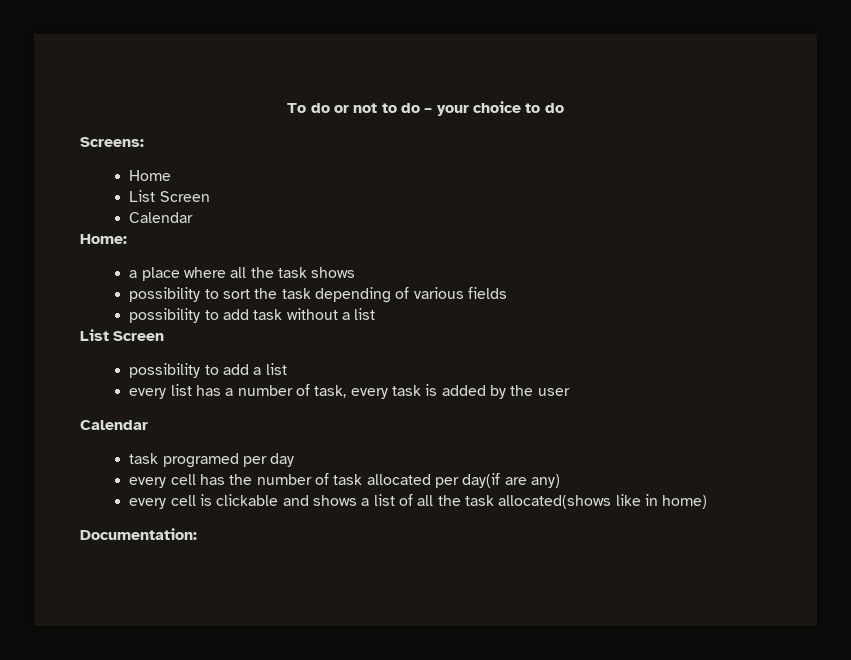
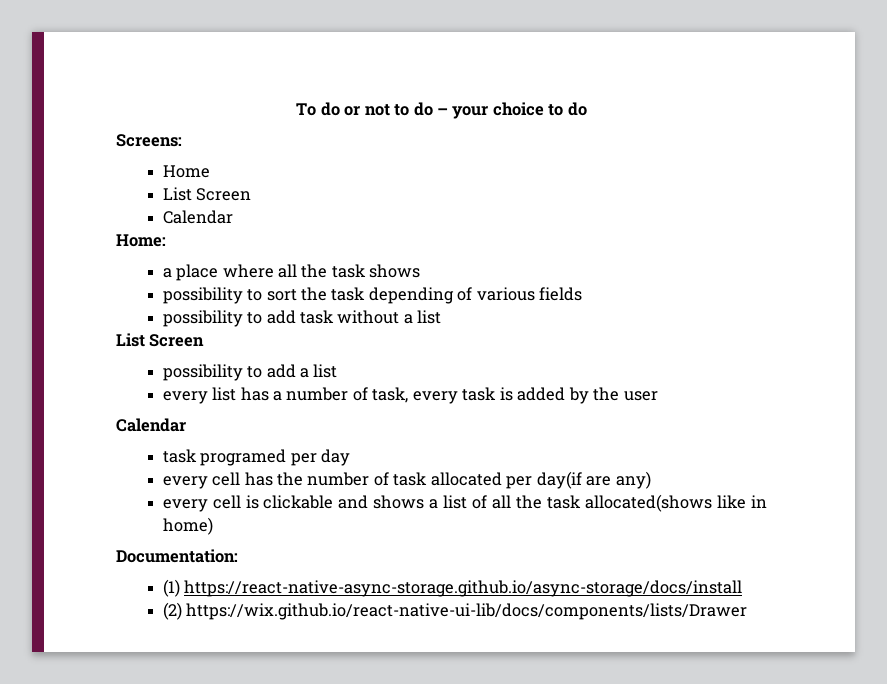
(197, 534) none -> [162,579,743,597] [162,602,748,620] // (1) https://react-native-async-storage.github.io/async-storage/docs/install // (2) https://wix.github.io/react-native-ui-lib/docs/components/lists/Drawer

